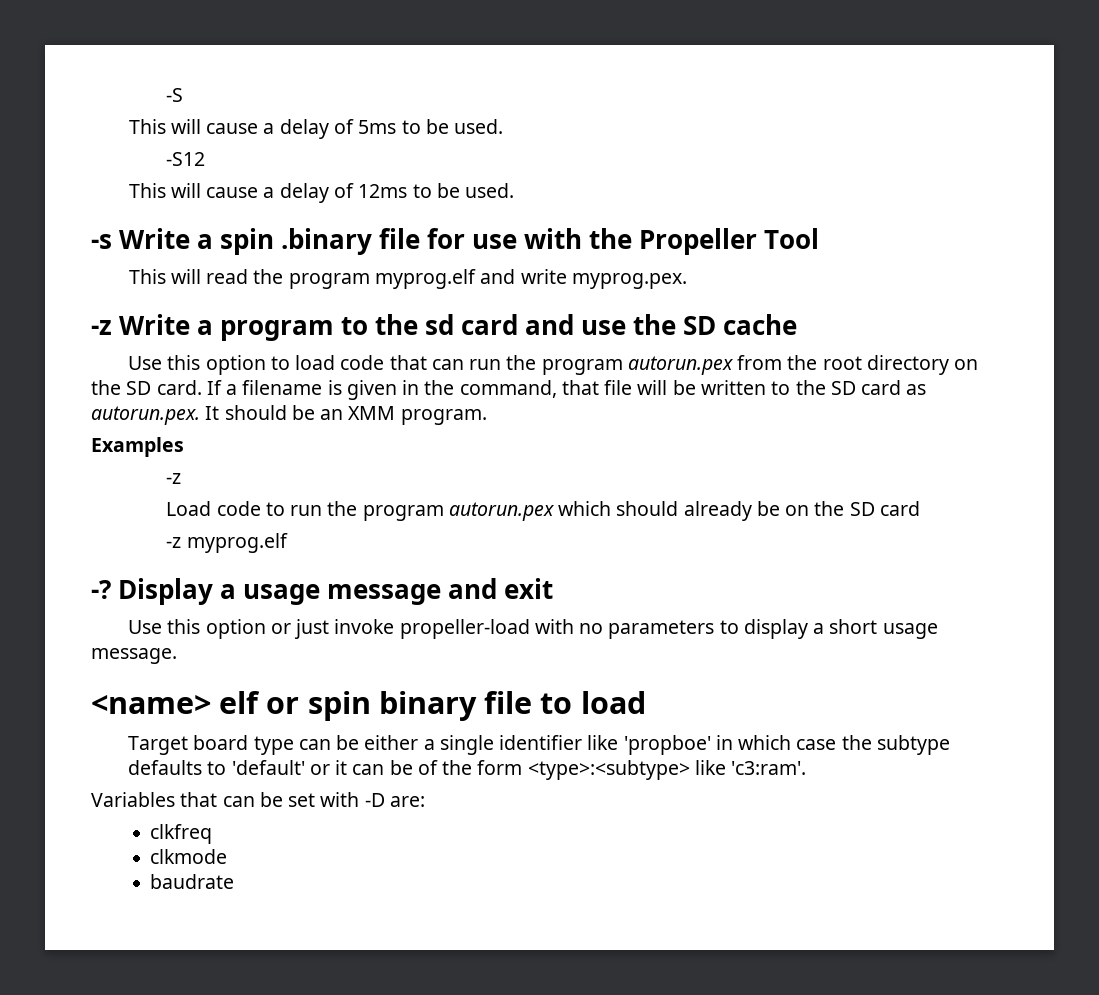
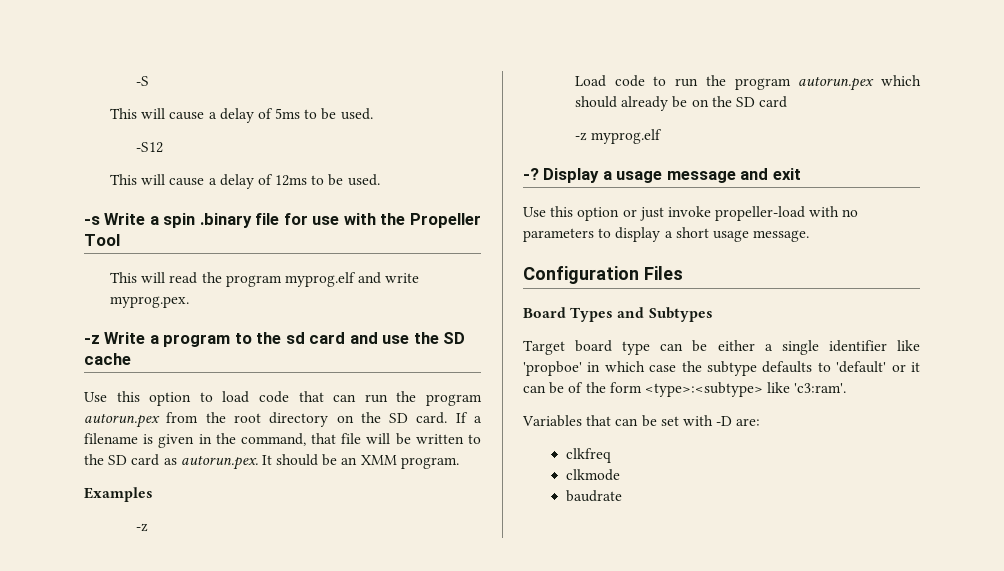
[91,691,646,721] <name> elf or spin binary file to load -> [523,266,683,284] [523,307,713,322] Configuration Files // Board Types and Subtypes
(950, 745) // -> (757, 368) none

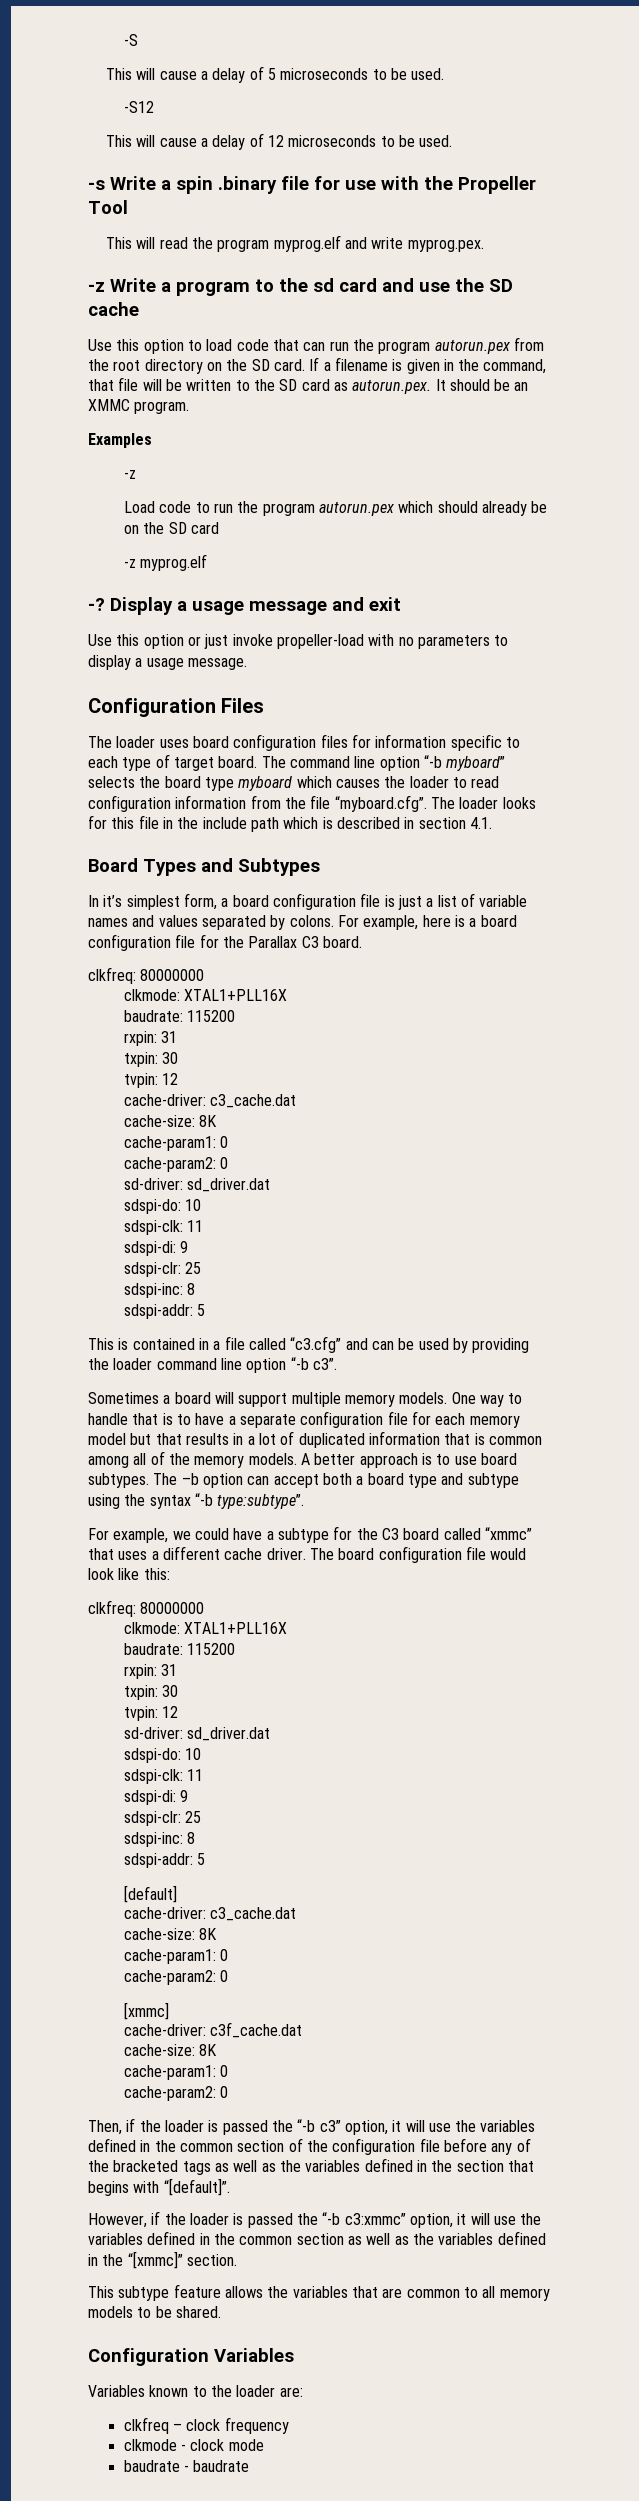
[275,108,301,119] 5ms -> [267,68,369,80] 5 microseconds
[275,175,308,186] 12ms -> [267,135,377,147] 12 microseconds
[360,455,397,465] XMM -> [88,399,130,411] XMMC
[675,227,709,238] short -> (143, 662) none
[523,307,713,322] [523,340,920,355] [523,361,920,376] [523,382,847,397] [522,415,761,427] [566,448,612,463] [566,469,621,481] [566,490,623,502] Board Types and Subtypes // Target board type can be either a single identifier like 'propboe' in which case the subtype defaults to 'default' or it can be of the form <type>:<subtype> like 'c3:ram'. // Variables that can be set with -D are: // clkfreq // clkmode // baudrate -> [88,734,520,751] [88,754,506,771] [88,776,500,791] [88,795,536,812] [88,815,492,832] [88,858,320,876] [88,893,528,910] [88,915,517,930] [88,934,362,951] [88,967,205,984] [124,989,288,1001] [124,1010,236,1022] [124,1031,178,1046] [124,1052,179,1067] [124,1073,179,1088] [124,1094,297,1108] [124,1115,218,1127] [124,1136,229,1151] [124,1157,229,1172] [124,1178,271,1192] [124,1199,202,1214] [124,1220,204,1235] [124,1241,189,1256] [124,1262,202,1277] [124,1283,196,1298] [124,1304,206,1319] [88,1336,530,1353] [88,1357,337,1373] [88,1392,523,1407] [88,1411,520,1428] [88,1431,542,1448] [88,1451,517,1468] [88,1473,519,1488] [88,1493,305,1509] [88,1526,532,1543] [88,1546,527,1563] [88,1568,170,1580] [88,1600,205,1617] [124,1622,288,1634] [124,1643,236,1655] [124,1664,178,1679] [124,1685,179,1700] [124,1706,179,1721] [124,1727,271,1741] [124,1748,202,1763] [124,1769,204,1784] [124,1790,189,1805] [124,1811,202,1826] [124,1832,196,1847] [124,1853,206,1868] [124,1885,178,1903] [124,1907,297,1921] [124,1928,218,1940] [124,1949,229,1964] [124,1970,229,1985] [124,2002,170,2020] [124,2022,303,2038] [124,2044,218,2056] [124,2065,229,2080] [124,2086,229,2101] [88,2118,536,2135] [88,2138,531,2155] [88,2158,534,2175] [88,2178,230,2196] [88,2211,542,2228] [88,2231,546,2245] [88,2251,237,2269] [88,2284,550,2301] [88,2306,221,2318] [88,2348,294,2366] [88,2385,303,2397] [123,2417,289,2434] [123,2439,264,2451] [123,2460,250,2472] The loader uses board configuration files for information specific to each type of target board. The command line option “-b myboard” selects the board type myboard which causes the loader to read configuration information from the file “myboard.cfg”. The loader looks for this file in the include path which is described in section 4.1. // Board Types and Subtypes // In it’s simplest form, a board configuration file is just a list of variable names and values separated by colons. For example, here is a board configuration file for the Parallax C3 board. // clkfreq: 80000000 // clkmode: XTAL1+PLL16X // baudrate: 115200 // rxpin: 31 // txpin: 30 // tvpin: 12 // cache-driver: c3_cache.dat // cache-size: 8K // cache-param1: 0 // cache-param2: 0 // sd-driver: sd_driver.dat // sdspi-do: 10 // sdspi-clk: 11 // sdspi-di: 9 // sdspi-clr: 25 // sdspi-inc: 8 // sdspi-addr: 5 // This is contained in a file called “c3.cfg” and can be used by providing the loader command line option “-b c3”. // Sometimes a board will support multiple memory models. One way to handle that is to have a separate configuration file for each memory model but that results in a lot of duplicated information that is common among all of the memory models. A better approach is to use board subtypes. The –b option can accept both a board type and subtype using the syntax “-b type:subtype”. // For example, we could have a subtype for the C3 board called “xmmc” that uses a different cache driver. The board configuration file would look like this: // clkfreq: 80000000 // clkmode: XTAL1+PLL16X // baudrate: 115200 // rxpin: 31 // txpin: 30 // tvpin: 12 // sd-driver: sd_driver.dat // sdspi-do: 10 // sdspi-clk: 11 // sdspi-di: 9 // sdspi-clr: 25 // sdspi-inc: 8 // sdspi-addr: 5 // [default] // cache-driver: c3_cache.dat // cache-size: 8K // cache-param1: 0 // cache-param2: 0 // [xmmc] // cache-driver: c3f_cache.dat // cache-size: 8K // cache-param1: 0 // cache-param2: 0 // Then, if the loader is passed the “-b c3” option, it will use the variables defined in the common section of the configuration file before any of the bracketed tags as well as the variables defined in the section that begins with “[default]”. // However, if the loader is passed the “-b c3:xmmc” option, it will use the variables defined in the common section as well as the variables defined in the “[xmmc]” section. // This subtype feature allows the variables that are common to all memory models to be shared. // Configuration Variables // Variables known to the loader are: // clkfreq – clock frequency // clkmode - clock mode // baudrate - baudrate

